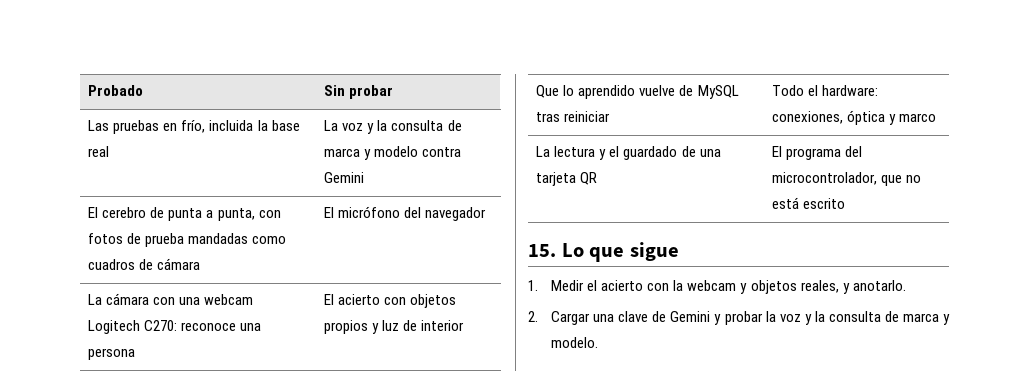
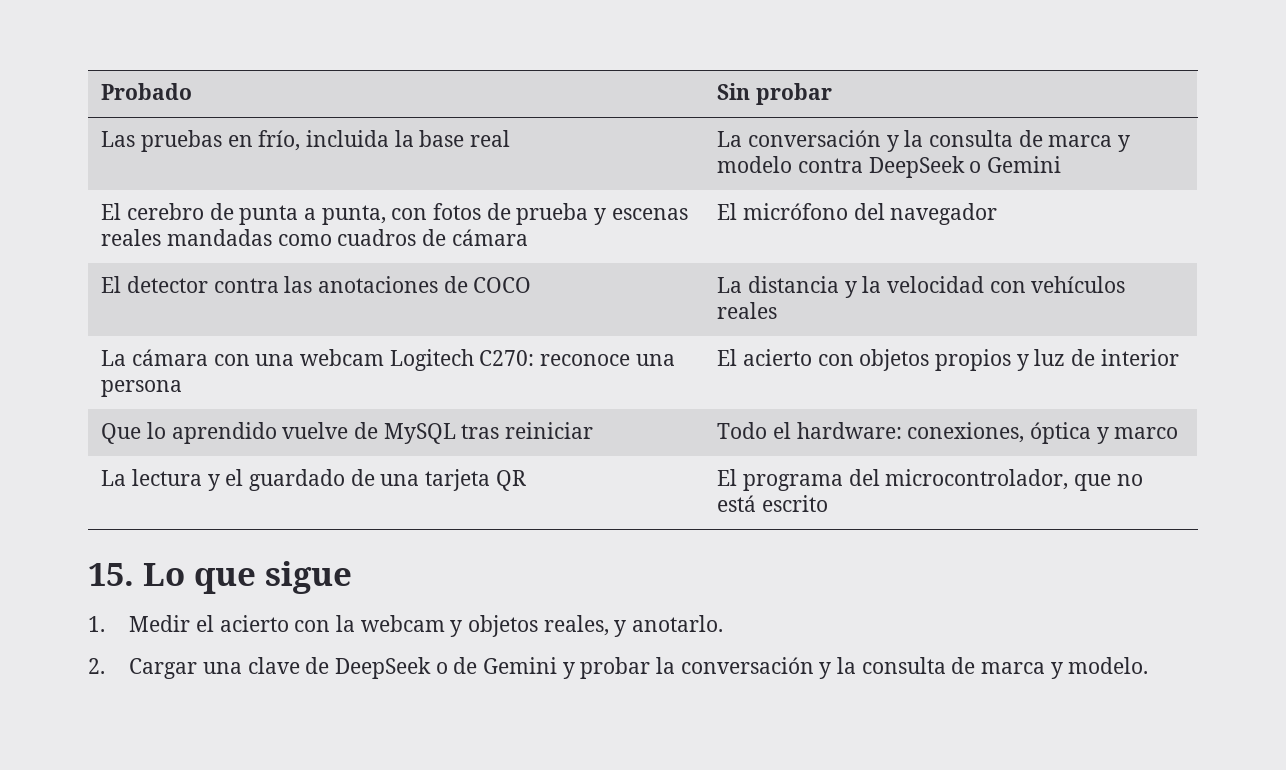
[342,123,364,131] voz -> [747,130,881,147] conversación
(462, 152) none -> [868,156,982,178] DeepSeek o
(185, 240) none -> [594,208,688,225] [101,229,162,246] y escenas reales
(487, 214) none -> [101,276,532,293] [717,276,1126,298] [717,302,778,319] // El detector contra las anotaciones de COCO | La distancia y la velocidad con vehículos reales
(667, 316) none -> [335,657,478,679] DeepSeek o de
[779,314,801,322] voz -> [680,657,814,674] conversación

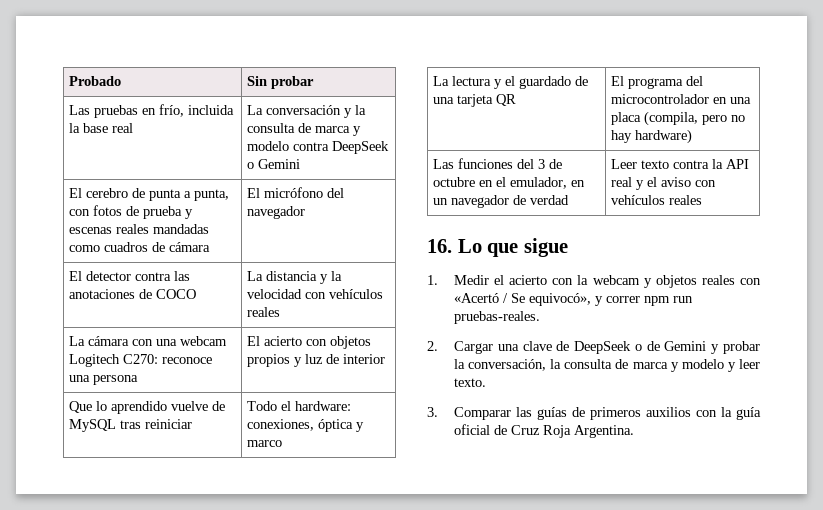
[885,469,1143,491] [717,495,828,512] [88,563,134,586] microcontrolador, que no está escrito // 15. -> [611,94,752,104] [611,111,746,126] [611,129,693,144] [433,158,563,169] [433,177,586,189] [433,195,570,208] [611,159,750,169] [611,177,717,190] [611,195,703,205] [427,239,452,253] microcontrolador en una placa (compila, pero no hay hardware) // Las funciones del 3 de octubre en el emulador, en un navegador de verdad | Leer texto contra la API real y el aviso con vehículos reales // 16.
[543,615,724,637] reales, y anotarlo. -> [701,275,761,285] [453,293,693,306] [453,311,540,324] reales con «Acertó / Se equivocó», y correr npm run pruebas-reales.
[680,657,1149,679] conversación y la consulta de marca y modelo. -> [468,359,760,372] [453,378,486,387] [427,407,762,420] [453,424,634,438] conversación, la consulta de marca y modelo y leer texto. // 3. Comparar las guías de primeros auxilios con la guía oficial de Cruz Roja Argentina.

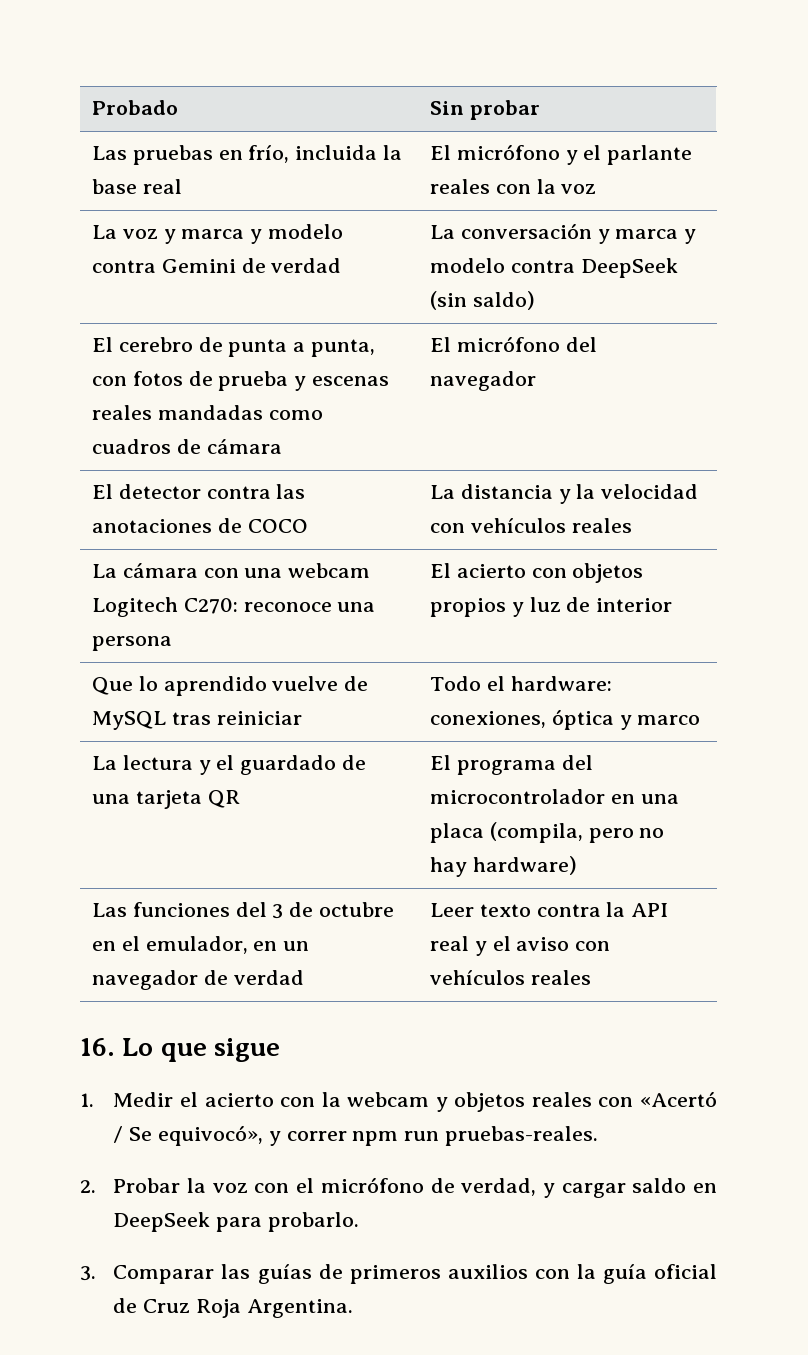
(134, 128) none -> [430,144,693,165] [430,179,597,194] [92,224,344,244] [92,258,342,273] | El micrófono y el parlante reales con la voz // La voz y marca y modelo contra Gemini de verdad
[355,105,367,115] [247,123,312,133] la consulta de -> (610, 236) none
[247,159,301,169] o Gemini -> [430,291,535,310] (sin saldo)
[453,341,760,354] [453,359,760,372] [453,378,486,387] Cargar una clave de DeepSeek o de Gemini y probar la conversación, la consulta de marca y modelo y leer texto. -> [113,1177,717,1198] [113,1212,360,1232] Probar la voz con el micrófono de verdad, y cargar saldo en DeepSeek para probarlo.

